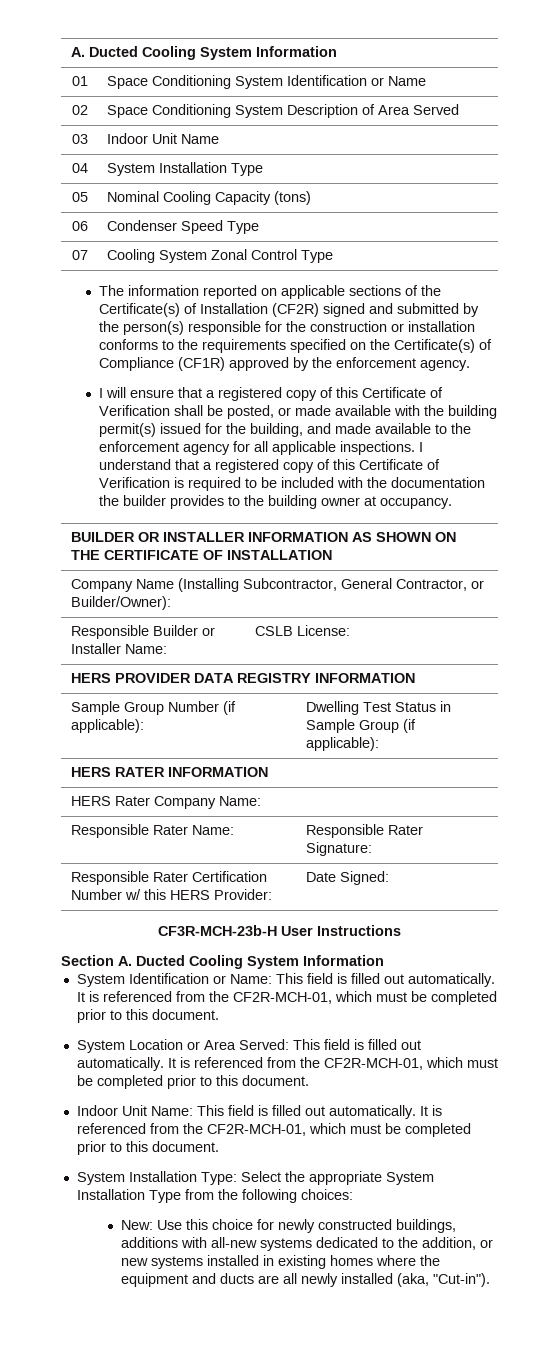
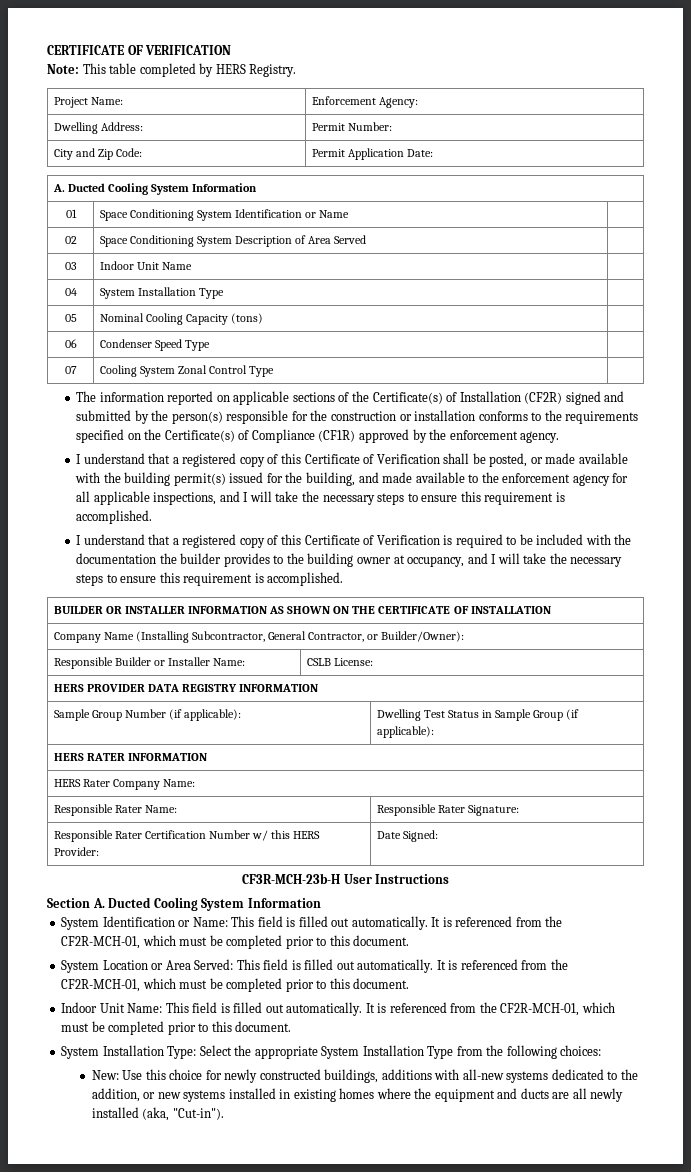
(70, 52) none -> [47,45,232,55] [47,63,297,77] [53,97,123,108] [311,96,418,108] [53,122,143,134] [311,122,392,131] [53,148,142,160] [311,148,433,160] CERTIFICATE OF VERIFICATION // Note: This table completed by HERS Registry. // Project Name: | Enforcement Agency: // Dwelling Address: | Permit Number: // City and Zip Code: | Permit Application Date: //
[106,387,175,398] will ensure -> [83,453,145,464] understand
[340,441,416,455] inspections. -> [153,491,565,505] [76,510,153,524] inspections, and I will take the necessary steps to ensure this requirement is accomplished. //
[380,498,453,509] occupancy. -> [407,553,623,567] [76,572,344,586] occupancy, and I will take the necessary steps to ensure this requirement is accomplished.

